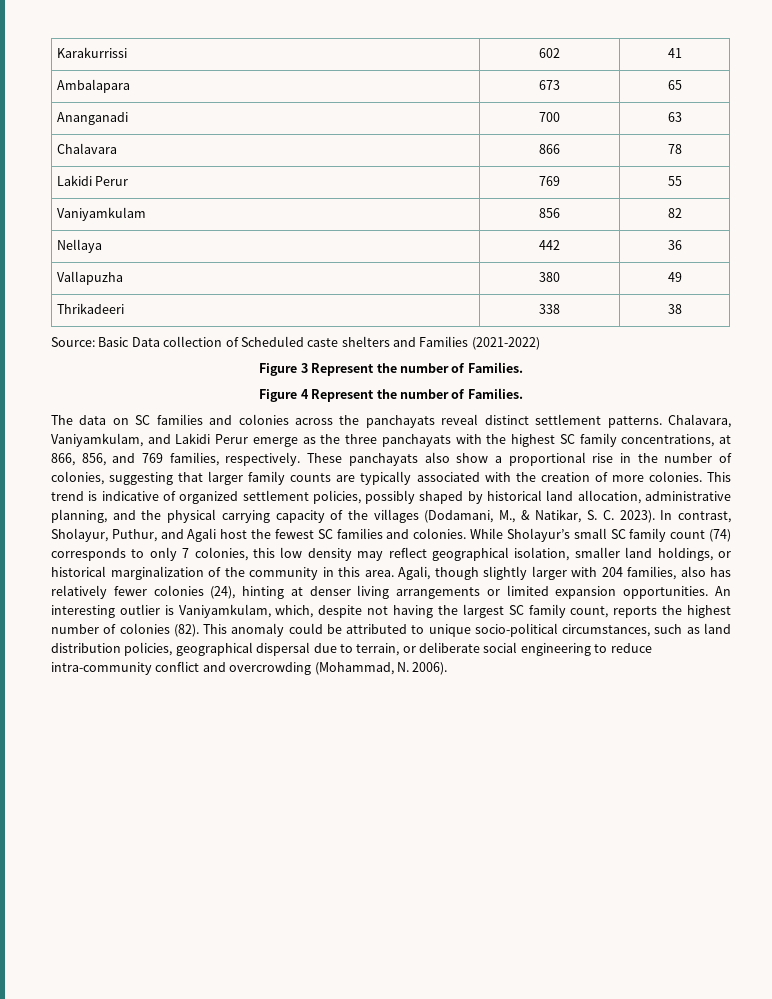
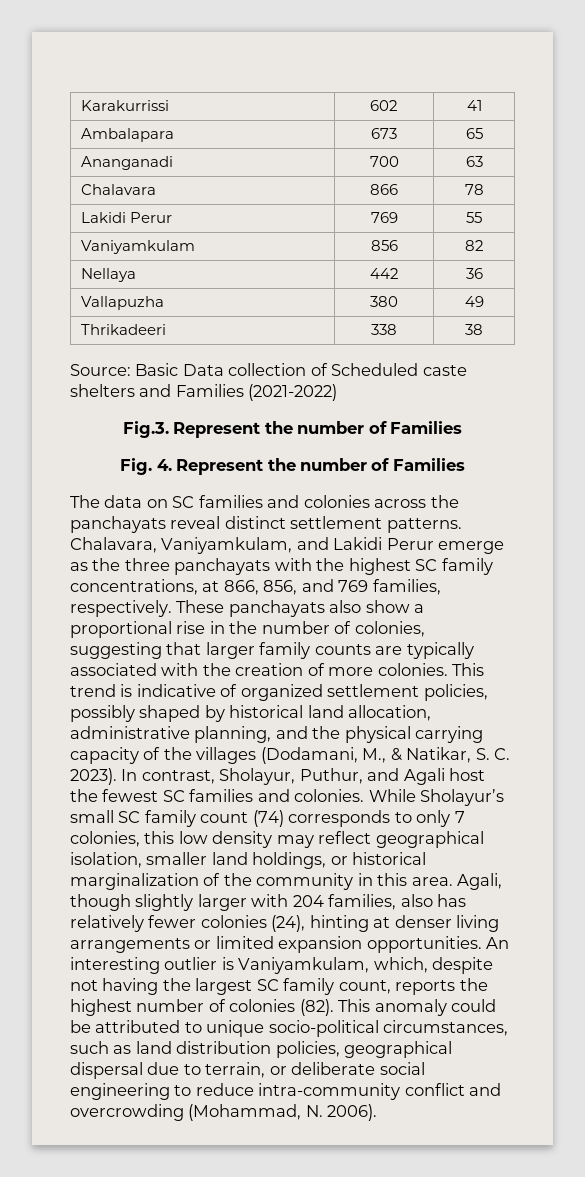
[259,362,523,376] [259,388,523,402] Figure 3 Represent the number of Families. // Figure 4 Represent the number of Families. -> [122,421,463,438] [120,458,465,475] Fig.3. Represent the number of Families // Fig. 4. Represent the number of Families

